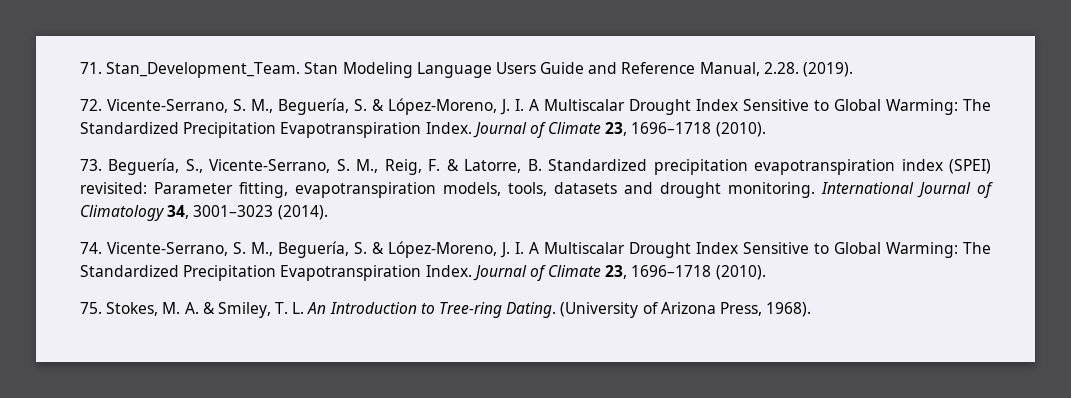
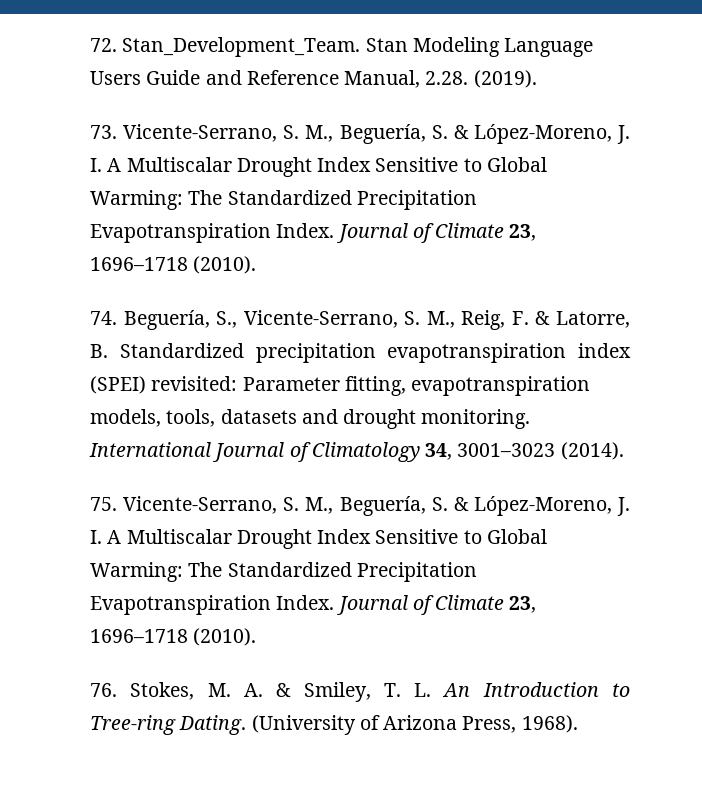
[80,62,102,74] 71. -> [90,38,117,52] 72.
[80,99,102,111] 72. -> [90,125,117,139] 73.
[80,159,102,171] 73. -> [90,311,117,325] 74.
[80,242,102,254] 74. -> [90,497,117,511] 75.
[80,302,102,314] 75. -> [90,683,117,697] 76.

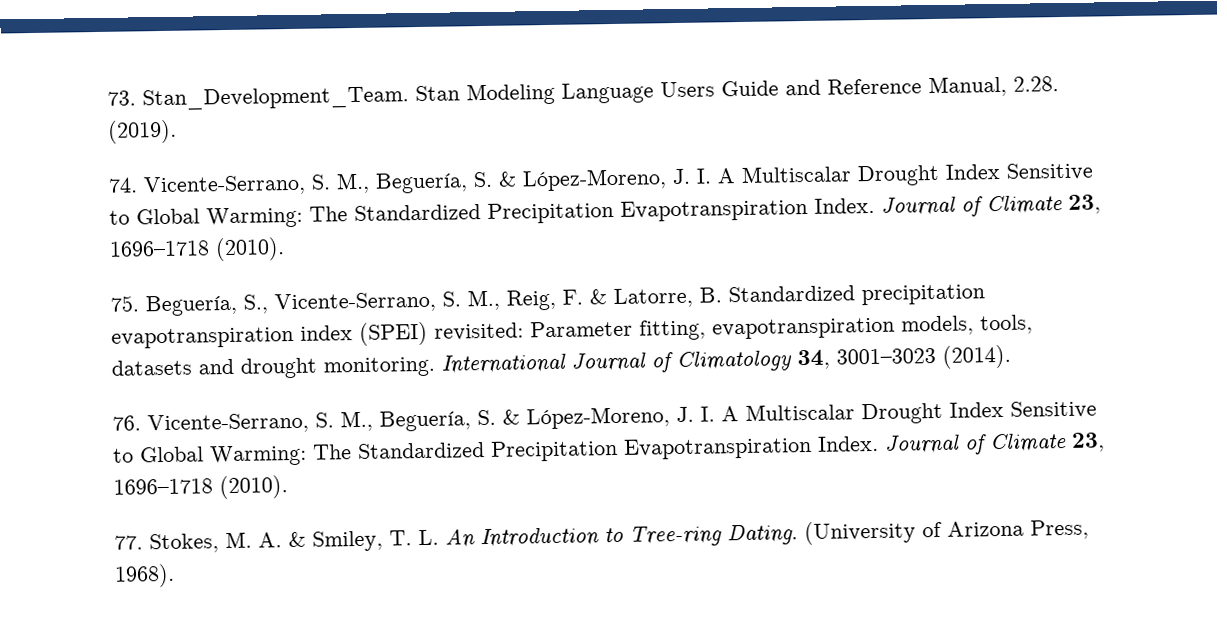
[90,38,117,52] 72. -> [107,90,136,106] 73.
[90,125,117,139] 73. -> [108,177,138,193] 74.
[90,311,117,325] 74. -> [110,295,139,312] 75.
[90,497,117,511] 75. -> [112,415,141,431] 76.
[90,683,117,697] 76. -> [114,535,143,550] 77.

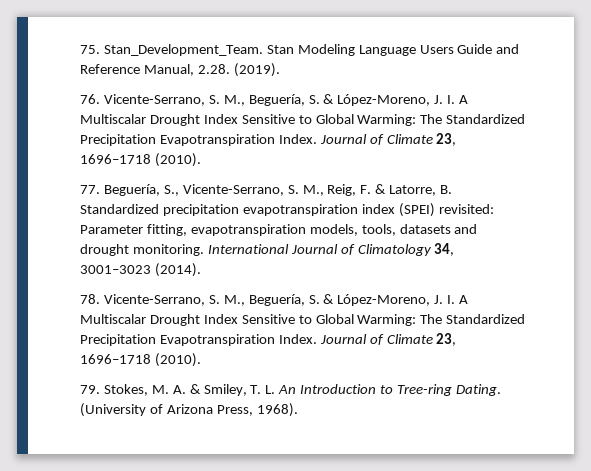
[107,90,136,106] 73. -> [80,45,100,54] 75.
[108,177,138,193] 74. -> [80,94,100,104] 76.
[110,295,139,312] 75. -> [80,185,100,194] 77.
[112,415,141,431] 76. -> [80,294,100,304] 78.
[114,535,143,550] 77. -> [80,385,100,394] 79.

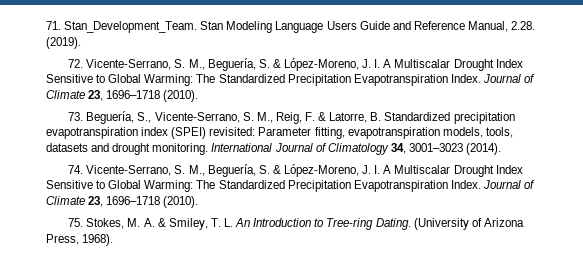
[80,45,100,54] 75. -> [46,21,61,30] 71.
[80,94,100,104] 76. -> [68,59,84,68] 72.
[80,185,100,194] 77. -> [68,112,84,121] 73.
[80,294,100,304] 78. -> [68,165,84,174] 74.
[80,385,100,394] 79. -> [68,218,84,227] 75.

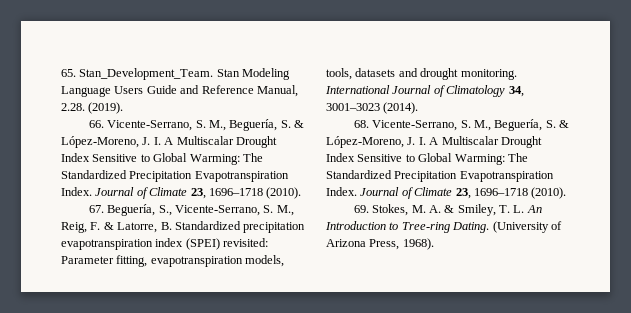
[46,21,61,30] 71. -> [61,69,76,77] 65.
[68,59,84,68] 72. -> [88,120,104,128] 66.
[68,112,84,121] 73. -> [88,205,104,213] 67.
[68,165,84,174] 74. -> [353,120,369,128] 68.
[68,218,84,227] 75. -> [353,205,369,213] 69.

